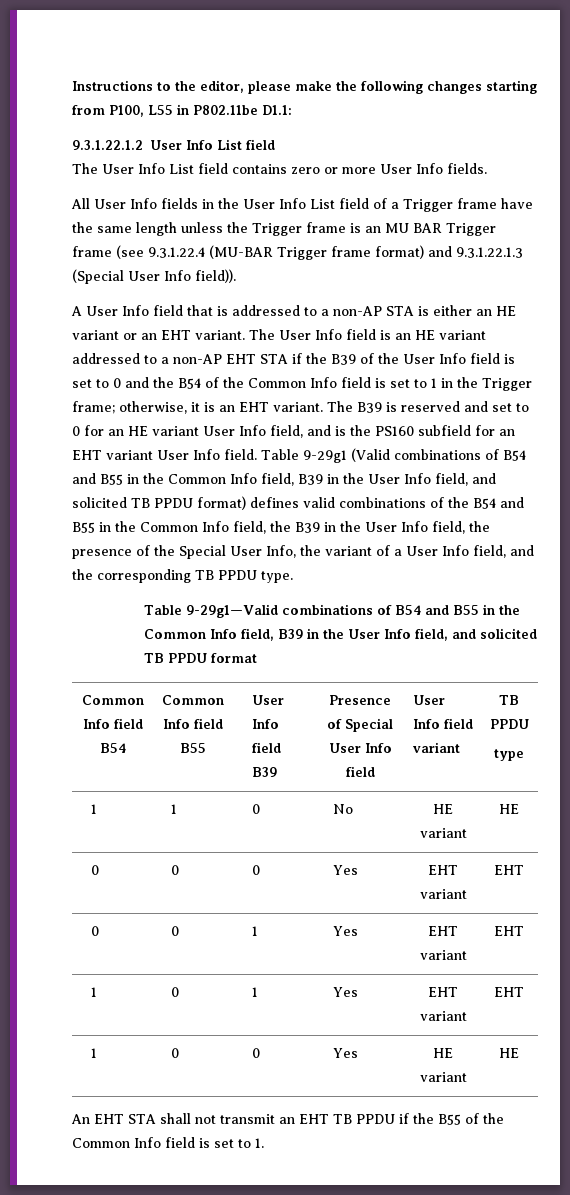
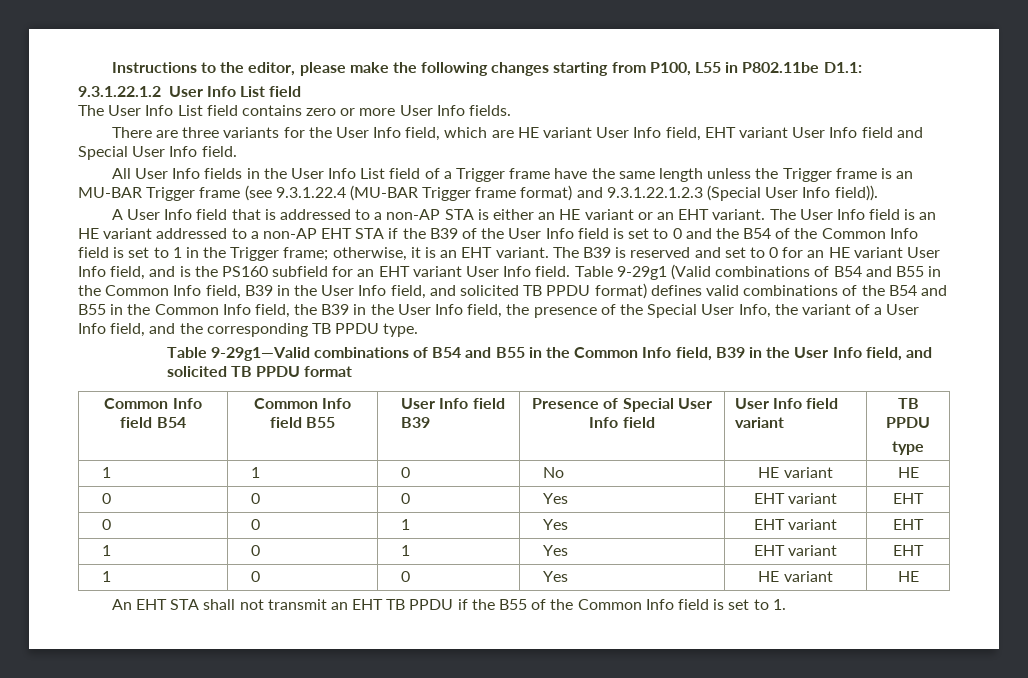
(487, 168) none -> [111,127,923,141] [78,146,237,160] // There are three variants for the User Info field, which are HE variant User Info field, EHT variant User Info field and Special User Info field.
[385,223,442,233] MU BAR -> [78,187,142,198] MU-BAR
[456,247,523,258] 9.3.1.22.1.3 -> [606,187,703,198] 9.3.1.22.1.2.3

